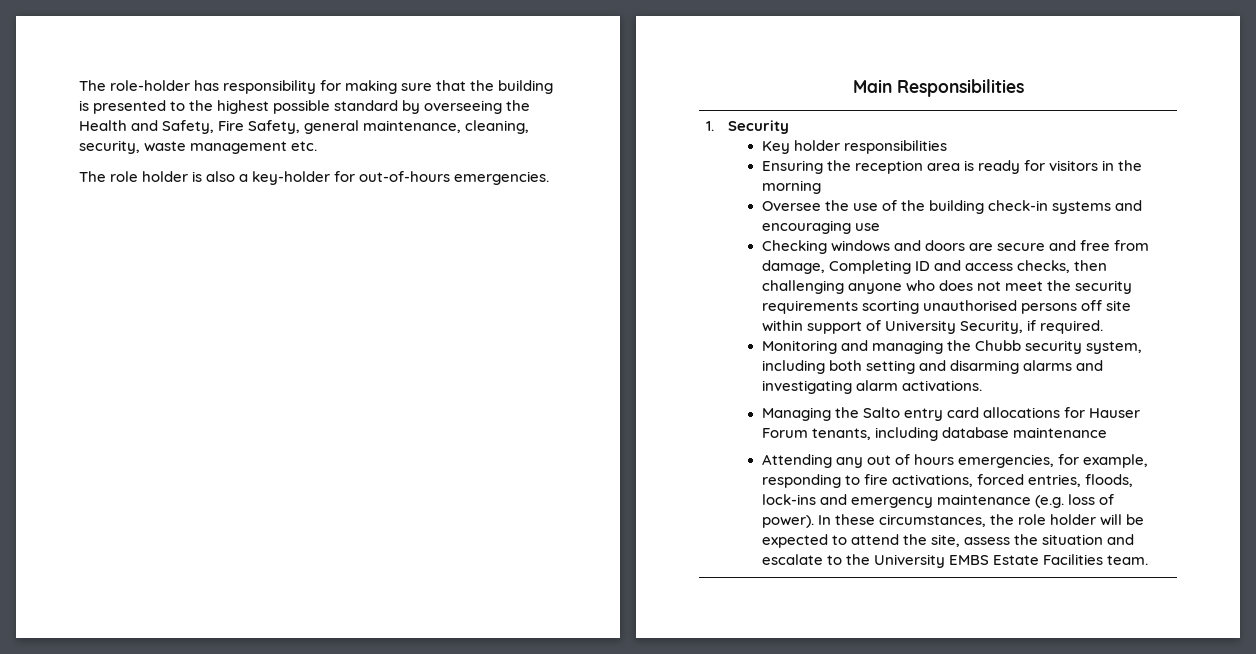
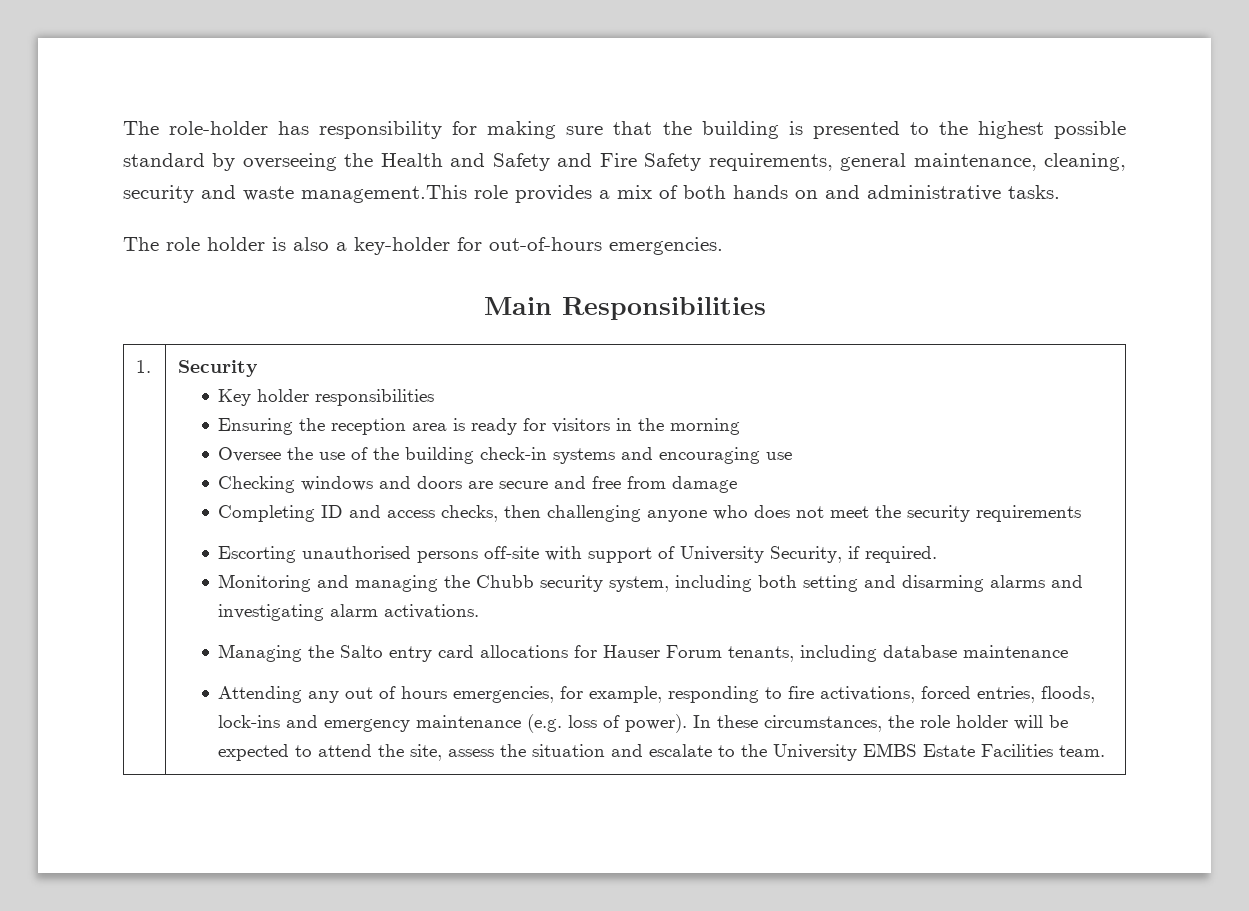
[162,120,530,134] [79,140,318,154] Safety, Fire Safety, general maintenance, cleaning, security, waste management etc. -> [492,153,1126,171] [123,185,1060,203] Safety and Fire Safety requirements, general maintenance, cleaning, security and waste management.This role provides a mix of both hands on and administrative tasks.
[761,260,825,274] damage, -> [672,476,738,493] damage //
[861,300,919,314] scorting -> [218,546,297,563] // Escorting
[1081,300,1132,311] [761,320,803,332] off site within -> [484,546,583,561] off-site with

